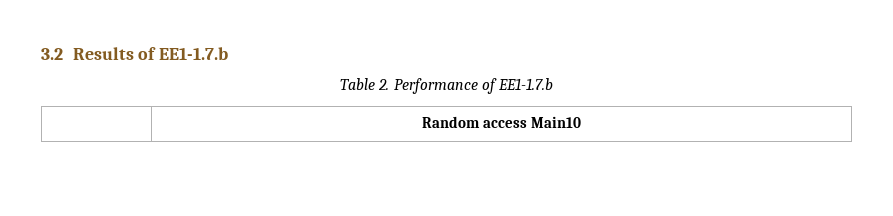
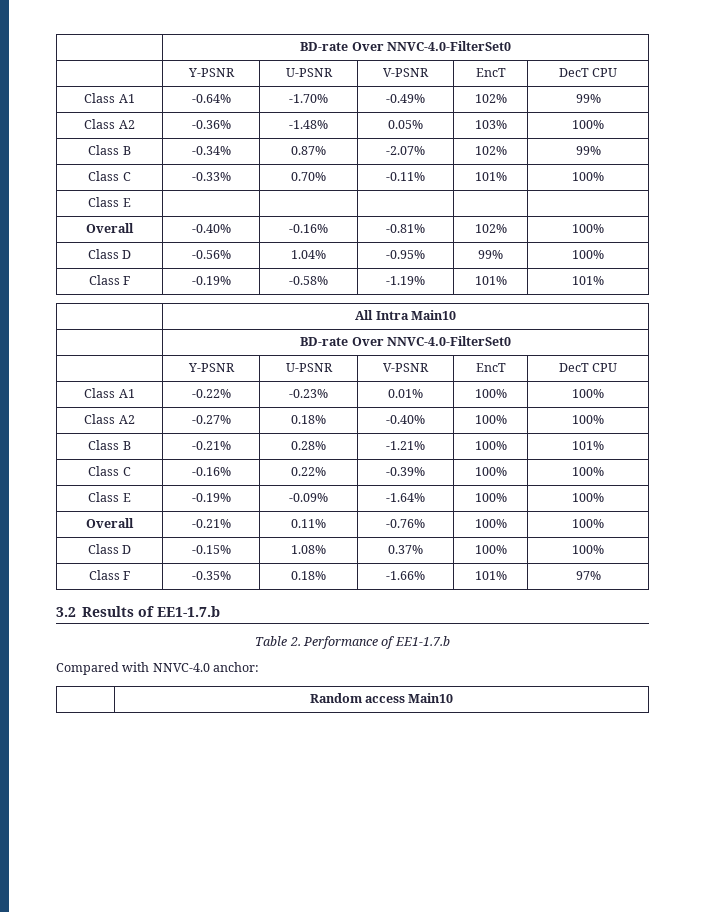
(41, 54) none -> [300,41,511,51] [187,68,235,77] [285,68,333,77] [383,68,429,77] [475,68,506,77] [558,68,618,77] [84,93,135,103] [191,94,231,103] [289,94,328,103] [386,94,425,103] [474,94,507,103] [575,94,601,103] [84,119,135,129] [191,120,231,129] [289,120,328,129] [388,120,423,129] [474,120,507,129] [572,120,604,129] [88,145,131,155] [191,146,231,155] [291,146,326,155] [386,146,425,155] [474,146,507,155] [575,146,601,155] [88,171,131,181] [191,172,231,181] [291,172,326,181] [386,172,425,181] [474,172,507,181] [572,172,604,181] [88,197,131,207] [86,223,134,233] [191,224,231,233] [289,224,328,233] [386,224,425,233] [474,224,507,233] [572,224,604,233] [87,249,132,259] [191,250,231,259] [291,250,326,259] [386,250,425,259] [478,250,503,259] [572,250,604,259] [88,275,131,285] [191,276,231,285] [289,276,328,285] [386,276,425,285] [474,276,507,285] [572,276,604,285] [355,310,456,320] [300,336,511,346] [187,363,235,372] [285,363,333,372] [383,363,429,372] [475,363,506,372] [558,363,618,372] [84,388,135,398] [191,389,231,398] [289,389,328,398] [388,389,423,398] [474,389,507,398] [572,389,604,398] [84,414,135,424] [191,415,231,424] [291,415,326,424] [386,415,425,424] [474,415,507,424] [572,415,604,424] [88,440,131,450] [191,441,231,450] [291,441,326,450] [386,441,425,450] [474,441,507,450] [572,441,604,450] [88,466,131,476] [191,467,231,476] [291,467,326,476] [386,467,425,476] [474,467,507,476] [572,467,604,476] [88,492,131,502] [191,493,231,502] [289,493,328,502] [386,493,425,502] [474,493,507,502] [572,493,604,502] [86,518,134,528] [191,519,231,528] [291,519,326,528] [386,519,425,528] [474,519,507,528] [572,519,604,528] [87,544,132,554] [191,545,231,554] [291,545,326,554] [388,545,423,554] [474,545,507,554] [572,545,604,554] [88,570,131,580] [191,571,231,580] [291,571,326,580] [386,571,425,580] [474,571,507,580] [575,571,601,580] | BD-rate Over NNVC-4.0-FilterSet0 // | Y-PSNR | U-PSNR | V-PSNR | EncT | DecT CPU // Class A1 | -0.64% | -1.70% | -0.49% | 102% | 99% // Class A2 | -0.36% | -1.48% | 0.05% | 103% | 100% // Class B | -0.34% | 0.87% | -2.07% | 102% | 99% // Class C | -0.33% | 0.70% | -0.11% | 101% | 100% // Class E | | | | | // Overall | -0.40% | -0.16% | -0.81% | 102% | 100% // Class D | -0.56% | 1.04% | -0.95% | 99% | 100% // Class F | -0.19% | -0.58% | -1.19% | 101% | 101% // | All Intra Main10 // | BD-rate Over NNVC-4.0-FilterSet0 // | Y-PSNR | U-PSNR | V-PSNR | EncT | DecT CPU // Class A1 | -0.22% | -0.23% | 0.01% | 100% | 100% // Class A2 | -0.27% | 0.18% | -0.40% | 100% | 100% // Class B | -0.21% | 0.28% | -1.21% | 100% | 101% // Class C | -0.16% | 0.22% | -0.39% | 100% | 100% // Class E | -0.19% | -0.09% | -1.64% | 100% | 100% // Overall | -0.21% | 0.11% | -0.76% | 100% | 100% // Class D | -0.15% | 1.08% | 0.37% | 100% | 100% // Class F | -0.35% | 0.18% | -1.66% | 101% | 97% //
(554, 84) none -> [56,662,260,675] // Compared with NNVC-4.0 anchor:

